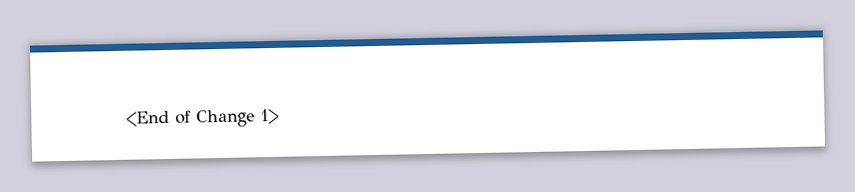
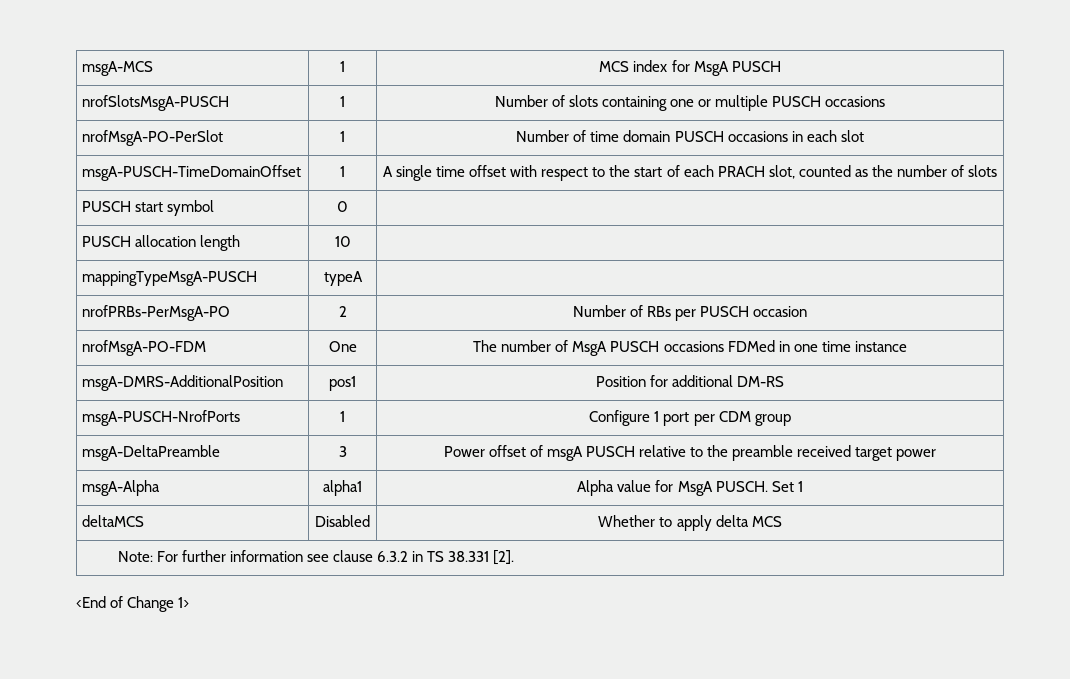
(126, 118) none -> [82,61,154,76] [340,61,345,72] [599,60,781,76] [82,95,230,111] [340,96,345,107] [494,95,886,111] [82,130,224,146] [340,131,345,142] [516,130,864,142] [82,165,302,181] [340,166,345,177] [383,165,997,181] [82,200,215,216] [337,201,348,212] [82,235,241,251] [334,236,351,247] [82,271,258,286] [323,271,363,286] [82,305,231,321] [338,306,347,317] [572,305,808,321] [82,340,207,356] [328,341,357,352] [473,340,907,356] [82,375,284,391] [329,376,356,391] [595,375,785,387] [82,410,241,426] [340,411,345,422] [589,410,791,426] [82,445,221,461] [338,446,347,457] [443,445,937,461] [82,480,161,496] [323,480,362,496] [577,480,803,496] [82,515,145,527] [315,515,370,527] [598,515,782,531] [117,550,515,565] msgA-MCS | 1 | MCS index for MsgA PUSCH // nrofSlotsMsgA-PUSCH | 1 | Number of slots containing one or multiple PUSCH occasions // nrofMsgA-PO-PerSlot | 1 | Number of time domain PUSCH occasions in each slot // msgA-PUSCH-TimeDomainOffset | 1 | A single time offset with respect to the start of each PRACH slot, counted as the number of slots // PUSCH start symbol | 0 | // PUSCH allocation length | 10 | // mappingTypeMsgA-PUSCH | typeA | // nrofPRBs-PerMsgA-PO | 2 | Number of RBs per PUSCH occasion // nrofMsgA-PO-FDM | One | The number of MsgA PUSCH occasions FDMed in one time instance // msgA-DMRS-AdditionalPosition | pos1 | Position for additional DM-RS // msgA-PUSCH-NrofPorts | 1 | Configure 1 port per CDM group // msgA-DeltaPreamble | 3 | Power offset of msgA PUSCH relative to the preamble received target power // msgA-Alpha | alpha1 | Alpha value for MsgA PUSCH. Set 1 // deltaMCS | Disabled | Whether to apply delta MCS // Note: For further information see clause 6.3.2 in TS 38.331 [2]. //

